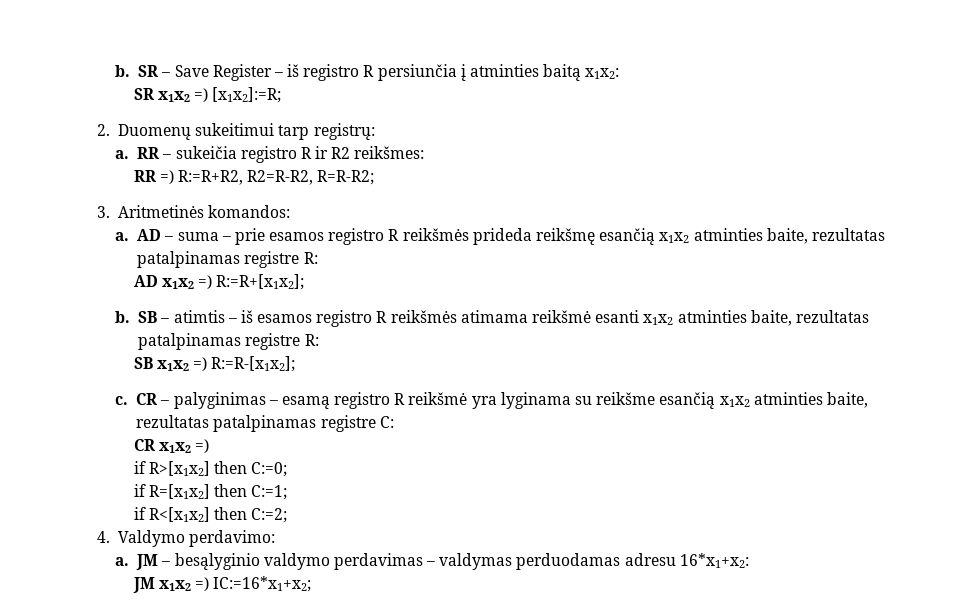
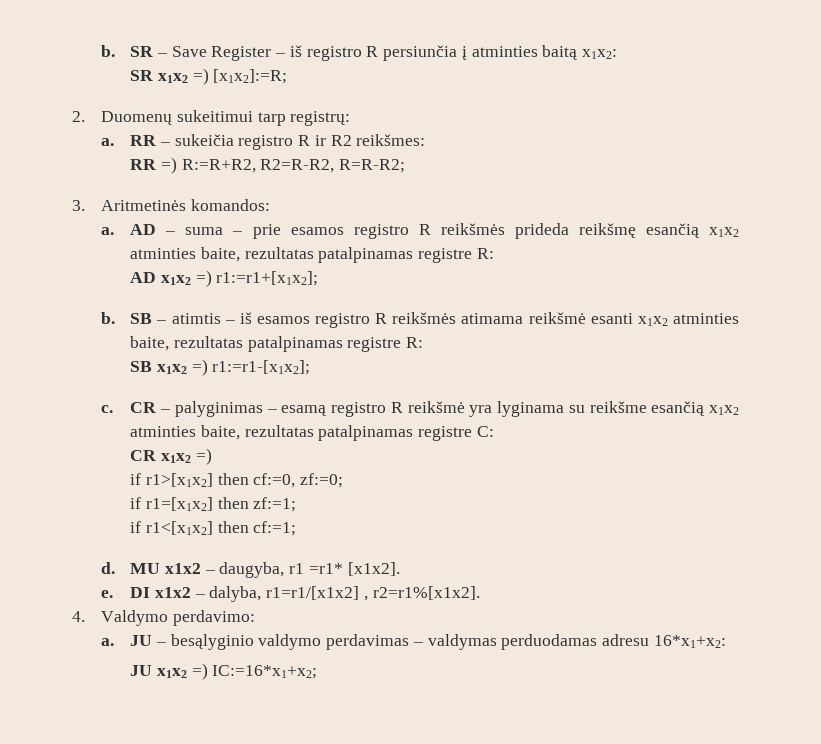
[216,274,305,290] R:=R+[x1x2]; -> [216,271,319,286] r1:=r1+[x1x2];
[211,356,296,372] R:=R-[x1x2]; -> [212,360,311,375] r1:=r1-[x1x2];
[148,461,288,477] [133,484,288,500] [133,507,288,523] R>[x1x2] then C:=0; // if R=[x1x2] then C:=1; // if R<[x1x2] then C:=2; -> [145,473,344,488] [130,497,297,512] [130,521,297,536] [101,562,400,578] [101,586,480,602] r1>[x1x2] then cf:=0, zf:=0; // if r1=[x1x2] then zf:=1; // if r1<[x1x2] then cf:=1; // d. MU x1x2 – daugyba, r1 =r1* [x1x2]. // e. DI x1x2 – dalyba, r1=r1/[x1x2] , r2=r1%[x1x2].
[136,554,159,570] JM -> [130,635,153,646] JU
[132,577,155,593] JM -> [130,665,153,676] JU

